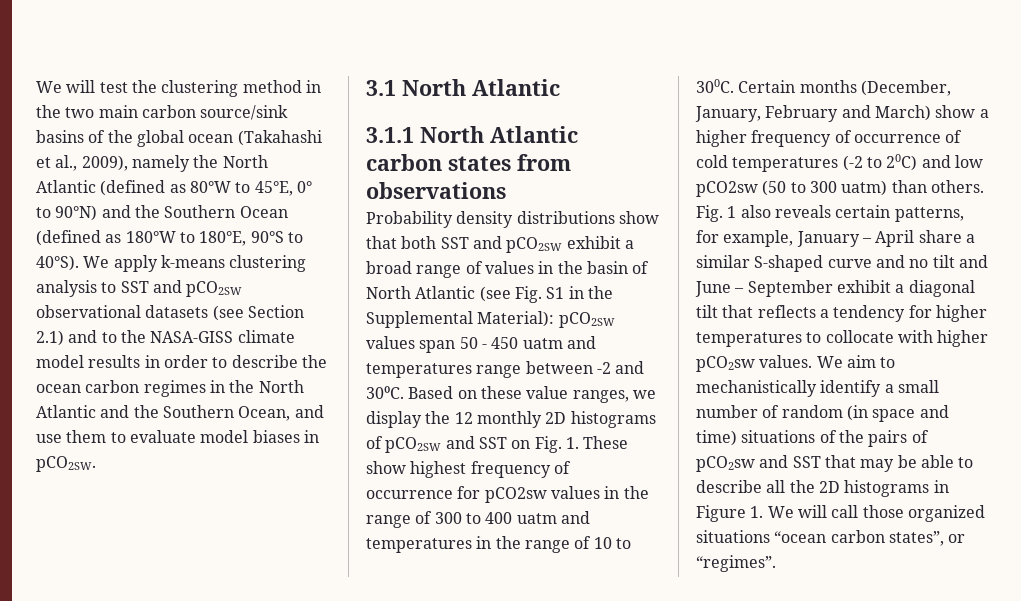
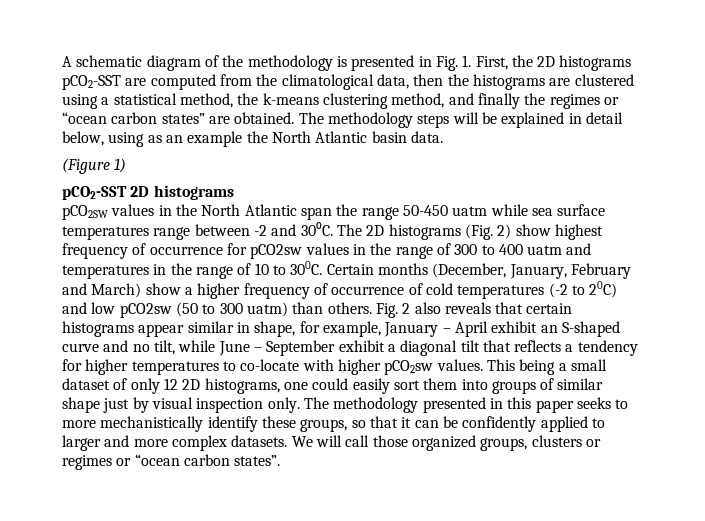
[36,80,321,97] [36,105,289,120] [36,130,322,147] [36,155,268,172] [36,180,312,196] [36,205,288,221] [36,230,303,246] [36,255,307,272] [36,280,243,297] [36,305,304,321] [36,330,295,346] [36,355,327,368] [36,380,304,397] [36,405,324,421] [36,430,319,443] [36,456,96,472] [366,79,560,96] [366,126,578,143] [366,154,571,171] [366,182,506,199] [366,211,659,228] [366,236,634,253] [366,261,650,278] [366,286,613,303] [366,311,615,328] [366,336,596,353] We will test the clustering method in the two main carbon source/sink basins of the global ocean (Takahashi et al., 2009), namely the North Atlantic (defined as 80°W to 45°E, 0° to 90°N) and the Southern Ocean (defined as 180°W to 180°E, 90°S to 40°S). We apply k-means clustering analysis to SST and pCO2SW observational datasets (see Section 2.1) and to the NASA-GISS climate model results in order to describe the ocean carbon regimes in the North Atlantic and the Southern Ocean, and use them to evaluate model biases in pCO2SW. // 3.1 North Atlantic // 3.1.1 North Atlantic carbon states from observations // Probability density distributions show that both SST and pCO2SW exhibit a broad range of values in the basin of North Atlantic (see Fig. S1 in the Supplemental Material): pCO2SW values span 50 - 450 uatm and -> [62,55,632,71] [62,74,634,90] [62,93,619,109] [62,112,623,128] [62,131,443,147] [62,158,127,174] [62,185,234,200] [62,204,606,220] A schematic diagram of the methodology is presented in Fig. 1. First, the 2D histograms pCO2-SST are computed from the climatological data, then the histograms are clustered using a statistical method, the k-means clustering method, and finally the regimes or “ocean carbon states” are obtained. The methodology steps will be explained in detail below, using as an example the North Atlantic basin data. // (Figure 1) // pCO2-SST 2D histograms // pCO2SW values in the North Atlantic span the range 50-450 uatm while sea surface
[408,386,656,403] [366,411,656,428] [366,436,629,453] Based on these value ranges, we display the 12 monthly 2D histograms of pCO2SW and SST on Fig. 1. These -> [336,224,512,240] The 2D histograms (Fig. 2)
[727,206,737,218] 1 -> [402,303,411,314] 2
[835,205,964,222] certain patterns, -> [495,302,573,314] [62,321,296,337] that certain histograms appear similar in shape,
[918,230,975,243] [696,255,750,268] share a similar -> [491,321,558,333] exhibit an
[932,255,988,268] tilt and -> [153,340,216,355] tilt, while
[825,330,894,343] collocate -> [240,359,300,371] co-locate
[816,355,896,368] [696,380,939,397] [696,405,949,422] [696,430,929,447] [696,455,974,472] [696,480,949,497] [696,505,764,522] We aim to mechanistically identify a small number of random (in space and time) situations of the pairs of pCO2sw and SST that may be able to describe all the 2D histograms in Figure 1. -> [486,359,607,375] [62,378,604,394] [62,397,629,413] [62,416,605,432] [62,435,288,451] This being a small dataset of only 12 2D histograms, one could easily sort them into groups of similar shape just by visual inspection only. The methodology presented in this paper seeks to more mechanistically identify these groups, so that it can be confidently applied to larger and more complex datasets.
[696,530,966,546] [696,555,776,572] situations “ocean carbon states”, or “regimes”. -> [480,435,601,451] [62,454,281,470] groups, clusters or regimes or “ocean carbon states”.

